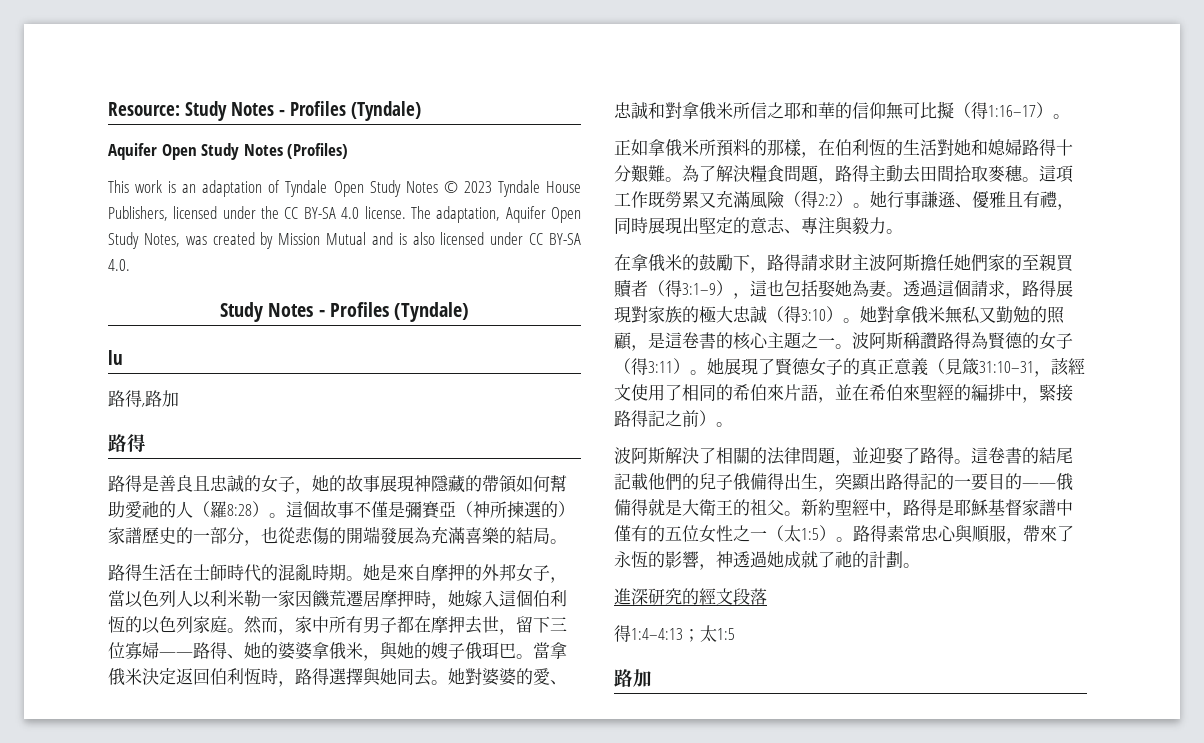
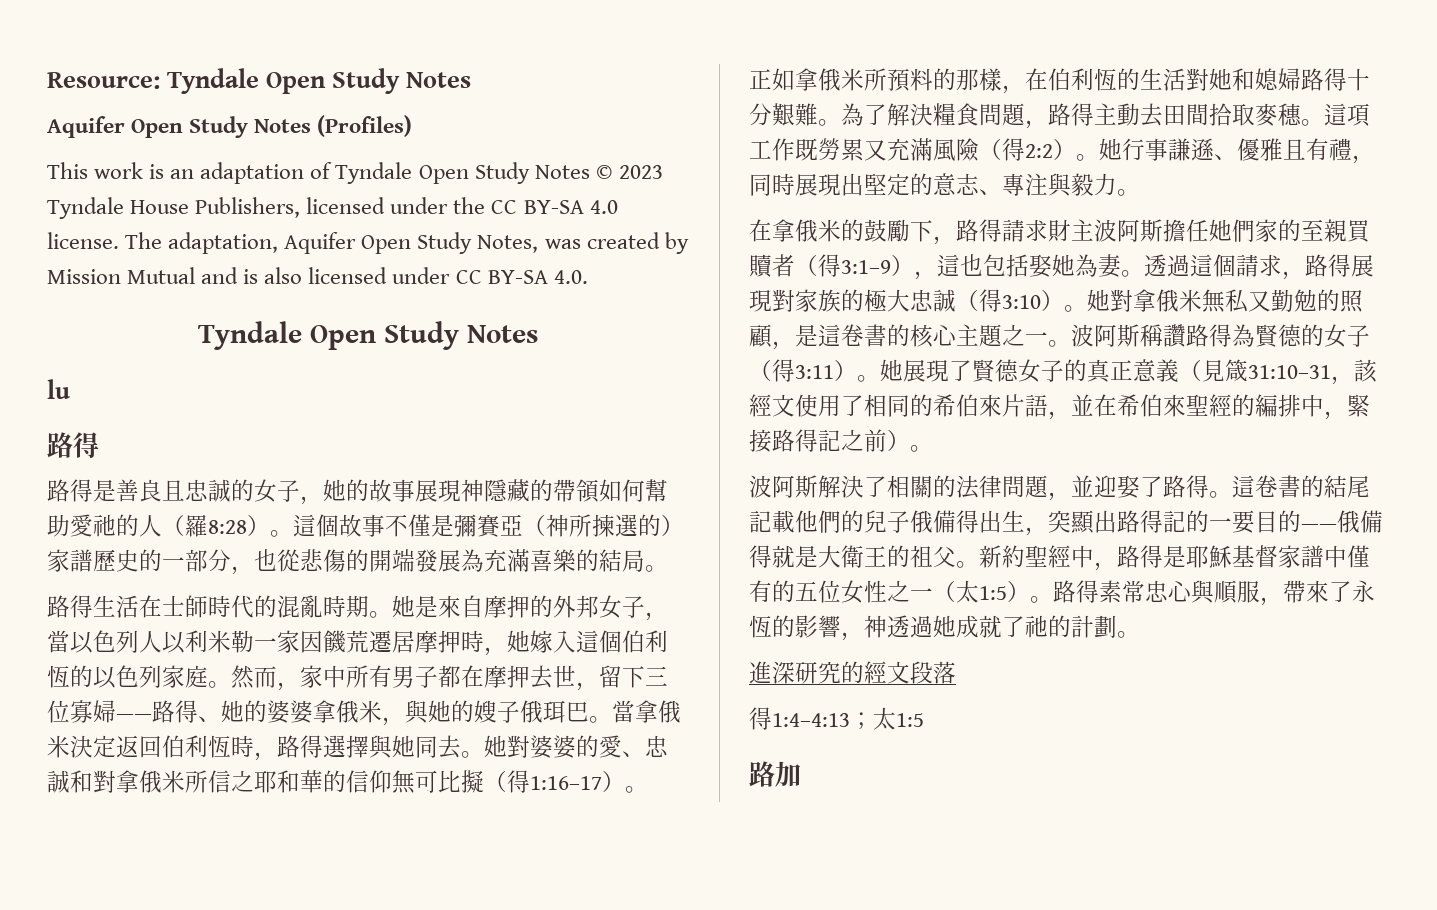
[185,101,421,121] Study Notes - Profiles (Tyndale) -> [167,68,472,94] Tyndale Open Study Notes
[219,302,470,322] [108,350,123,365] [108,390,179,407] Study Notes - Profiles (Tyndale) // lu // 路得,路加 -> [197,321,538,350] [47,379,70,399] Tyndale Open Study Notes // lu

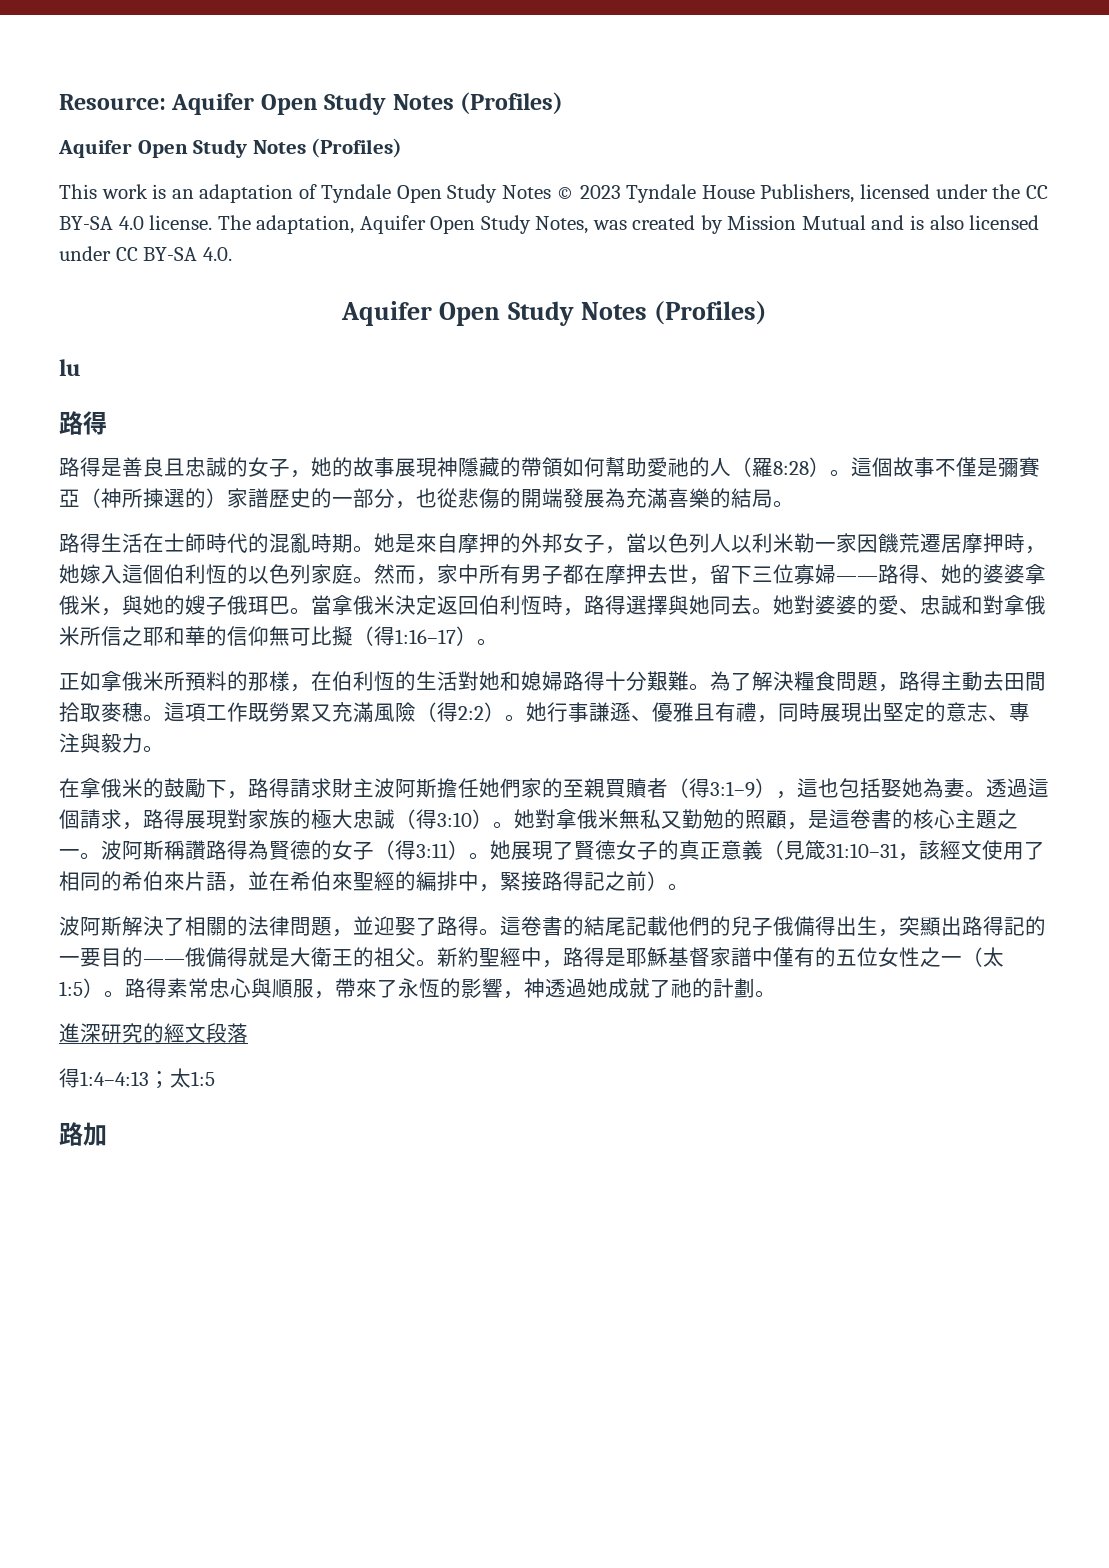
[167,68,472,94] Tyndale Open Study Notes -> [171,92,564,115] Aquifer Open Study Notes (Profiles)
[197,321,538,350] Tyndale Open Study Notes -> [341,301,767,326] Aquifer Open Study Notes (Profiles)

